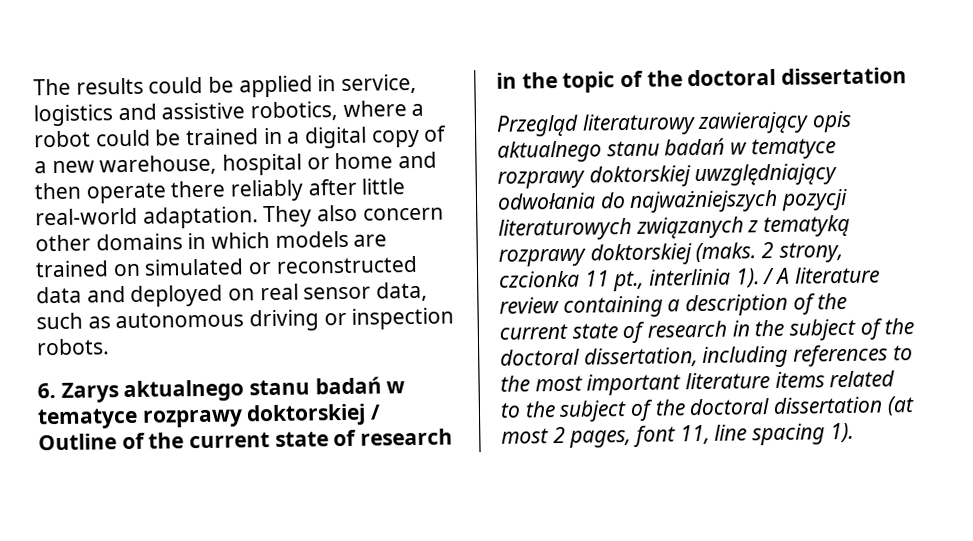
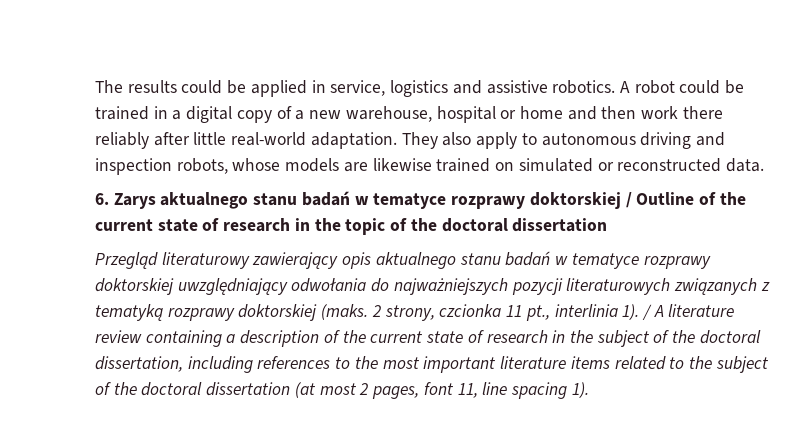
[250,100,425,122] robotics, where a -> [552,80,630,94] robotics. A
[85,182,167,204] operate -> [641,106,679,119] work
[362,207,444,221] [35,232,271,252] concern other domains in which -> [476,132,725,149] [95,158,281,175] apply to autonomous driving and inspection robots, whose
(388, 240) none -> [372,158,432,171] likewise
[36,281,429,307] [36,307,455,332] [36,338,110,356] data and deployed on real sensor data, such as autonomous driving or inspection robots. -> [725,158,764,172] data.

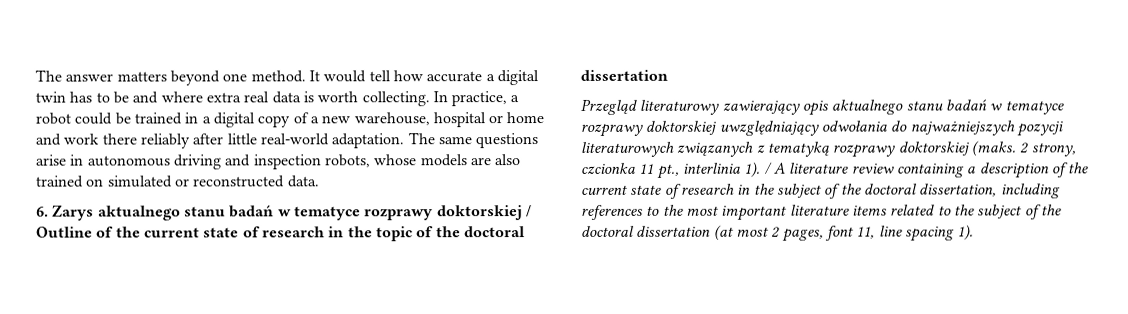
[95,80,630,97] The results could be applied in service, logistics and assistive robotics. A -> [35,69,539,86] [35,91,520,107] The answer matters beyond one method. It would tell how accurate a digital twin has to be and where extra real data is worth collecting. In practice, a
[601,106,637,119] then -> (61, 139) none
[401,132,537,149] They also apply to -> [407,132,539,149] [35,154,85,166] The same questions arise in
[372,158,432,171] likewise -> [494,154,522,166] also

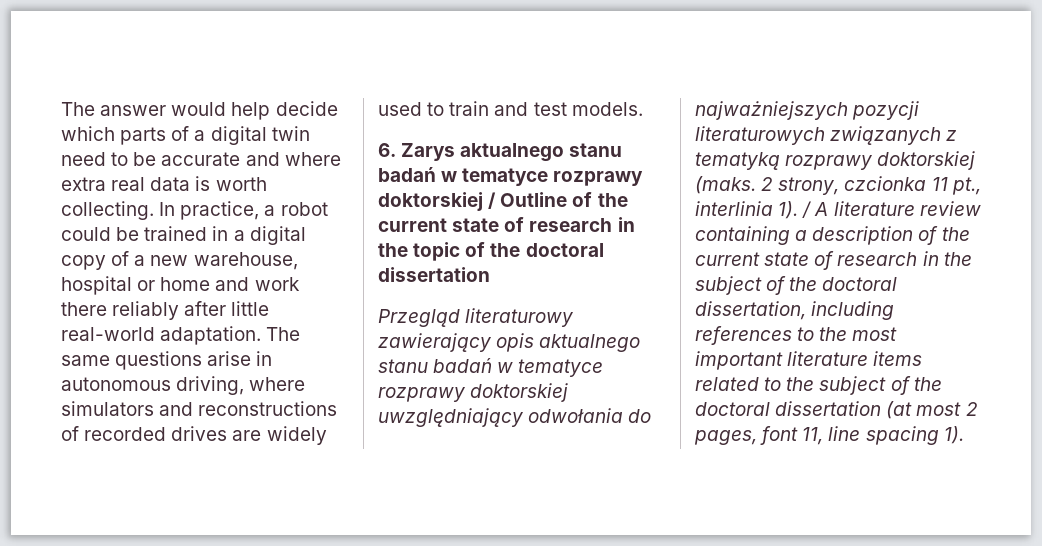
[116,70,483,86] matters beyond one method. It would tell how accurate -> [171,101,338,120] [61,126,190,145] would help decide which parts of
[69,91,93,103] has -> [61,152,106,166] need
(129, 97) none -> [161,152,241,166] accurate
[172,154,522,170] [36,175,320,188] driving and inspection robots, whose models are also trained on simulated or reconstructed data. -> [176,376,306,395] [61,401,338,416] [61,426,327,445] [378,101,643,116] driving, where simulators and reconstructions of recorded drives are widely used to train and test models.

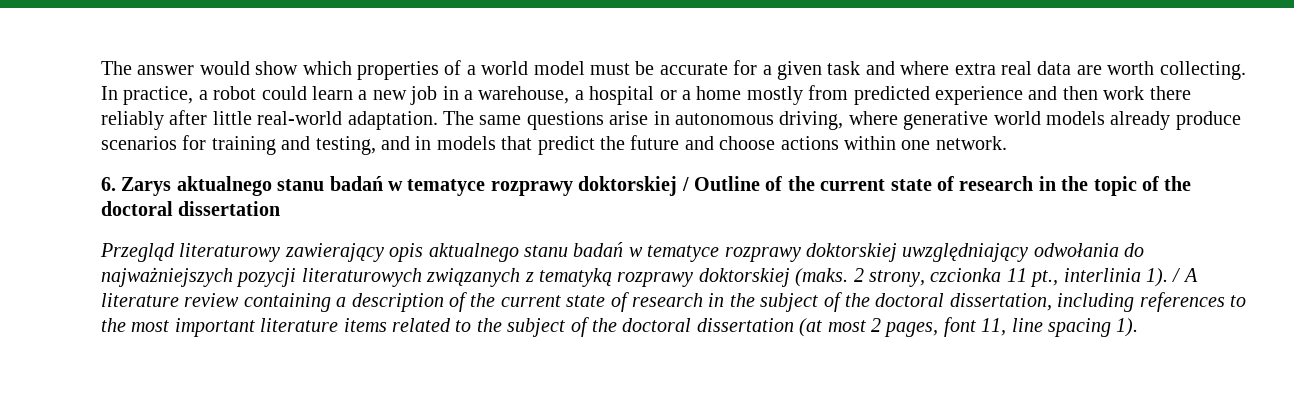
[231,101,338,120] [61,126,310,145] [61,152,241,166] help decide which parts of a digital twin need to be accurate -> [255,60,861,80] show which properties of a world model must be accurate for a given task
[195,176,211,191] is -> [1076,65,1102,75] are
[116,226,306,245] [61,251,298,270] [61,276,250,295] be trained in a digital copy of a new warehouse, hospital or home and -> [312,85,1098,105] learn a new job in a warehouse, a hospital or a home mostly from predicted experience and then
[61,401,338,416] [61,426,327,445] [378,101,643,116] simulators and reconstructions of recorded drives are widely used to train and test models. -> [903,111,1241,130] [101,135,1007,155] generative world models already produce scenarios for training and testing, and in models that predict the future and choose actions within one network.

